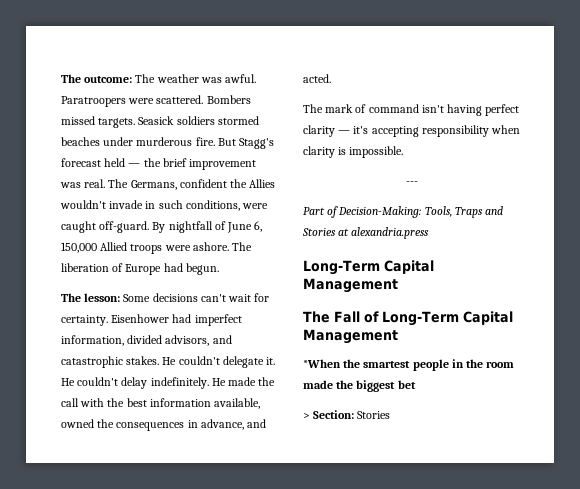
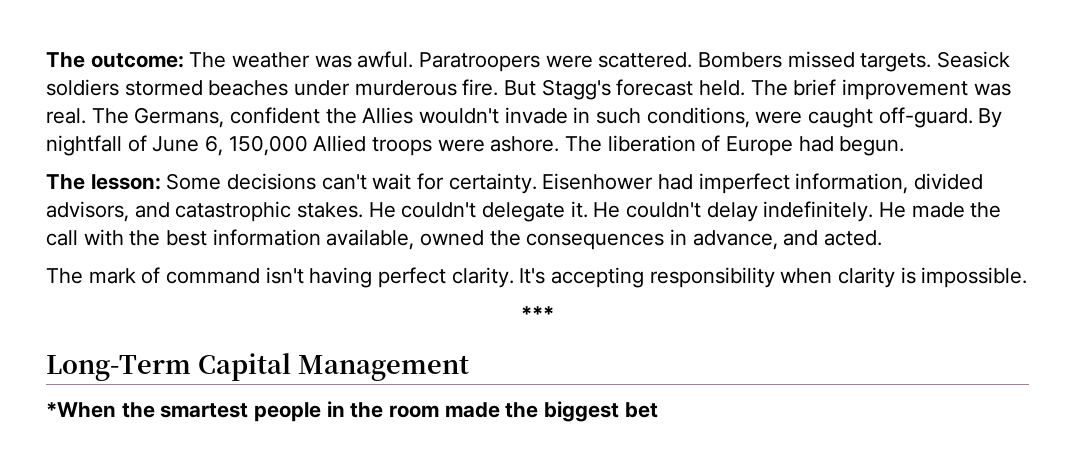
[104,158,161,167] held — the -> [699,80,788,96] held. The
[303,125,369,137] clarity — it's -> [451,267,546,288] clarity. It's
[406,181,418,185] [303,206,504,218] [302,227,430,239] [303,260,434,275] [303,278,398,293] [303,311,379,323] --- // Part of Decision-Making: Tools, Traps and Stories at alexandria.press // Long-Term Capital Management // The Fall of -> [521,306,554,321] *** //
[303,410,391,419] // > Section: Stories -> (658, 410) none

